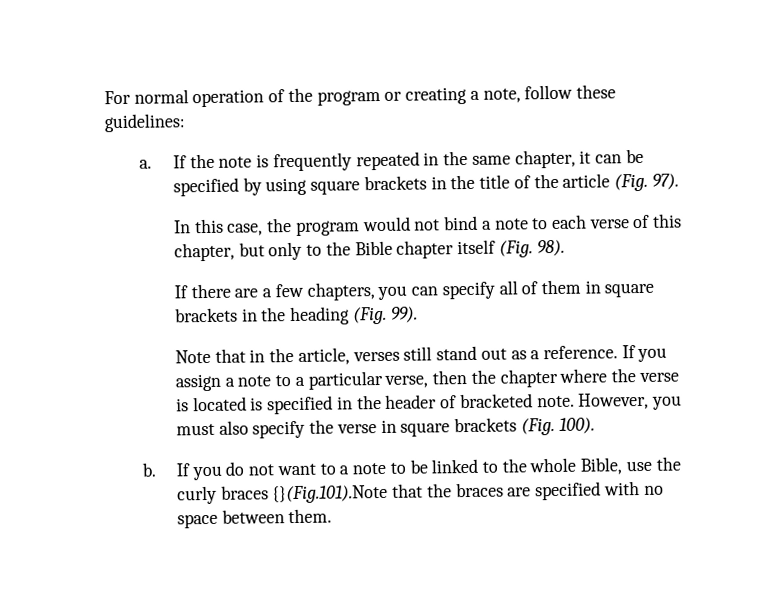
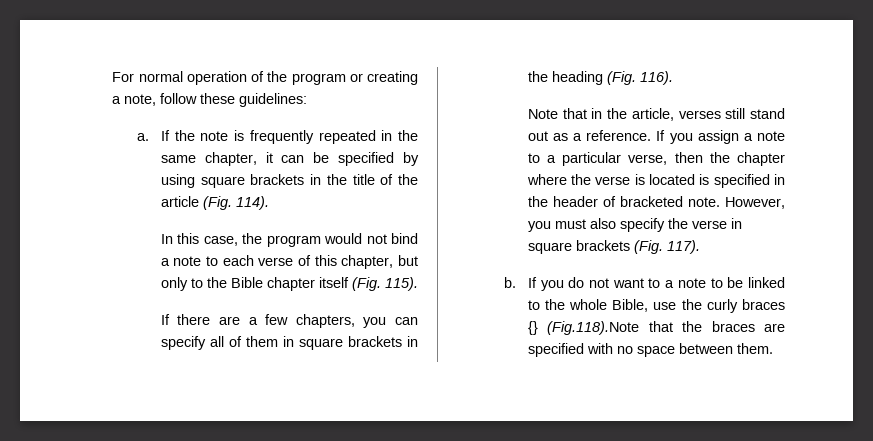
[651,173,679,190] 97). -> [235,196,269,210] 114).
[536,239,565,257] 98). -> [384,277,418,291] 115).
[390,306,418,323] 99). -> [639,71,673,85] 116).
[558,417,595,434] 100). -> [666,240,700,254] 117).
[272,484,389,504] {}(Fig.101).Note -> [527,321,640,335] {} (Fig.118).Note

